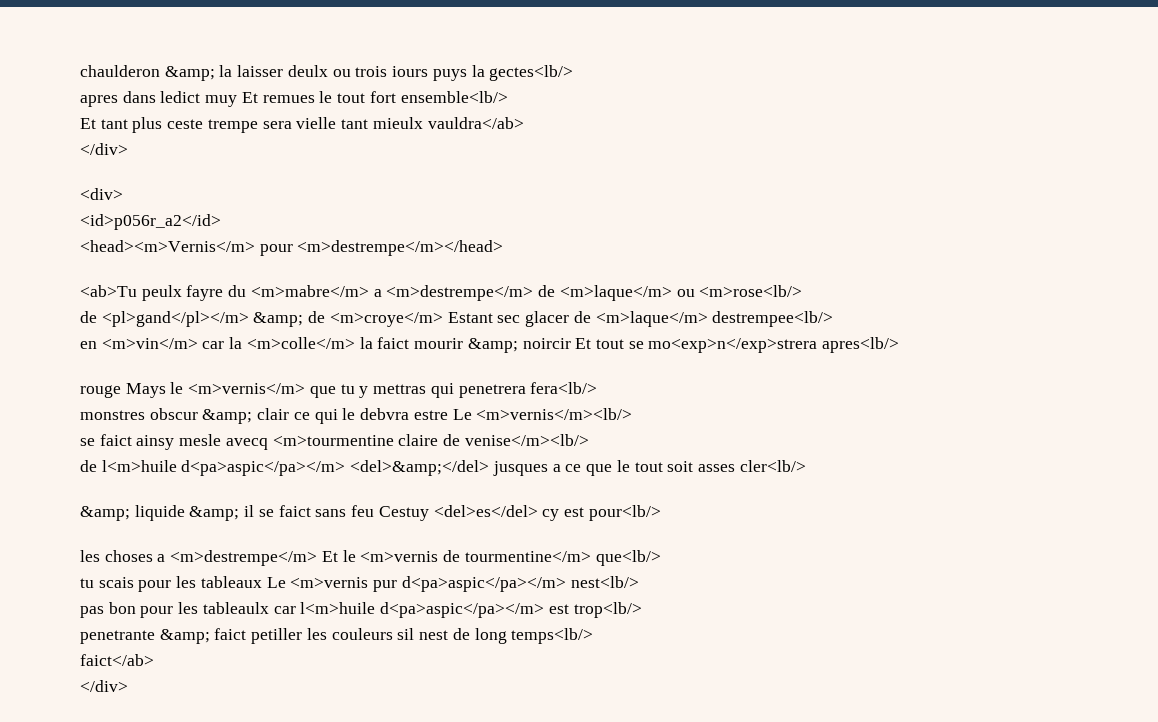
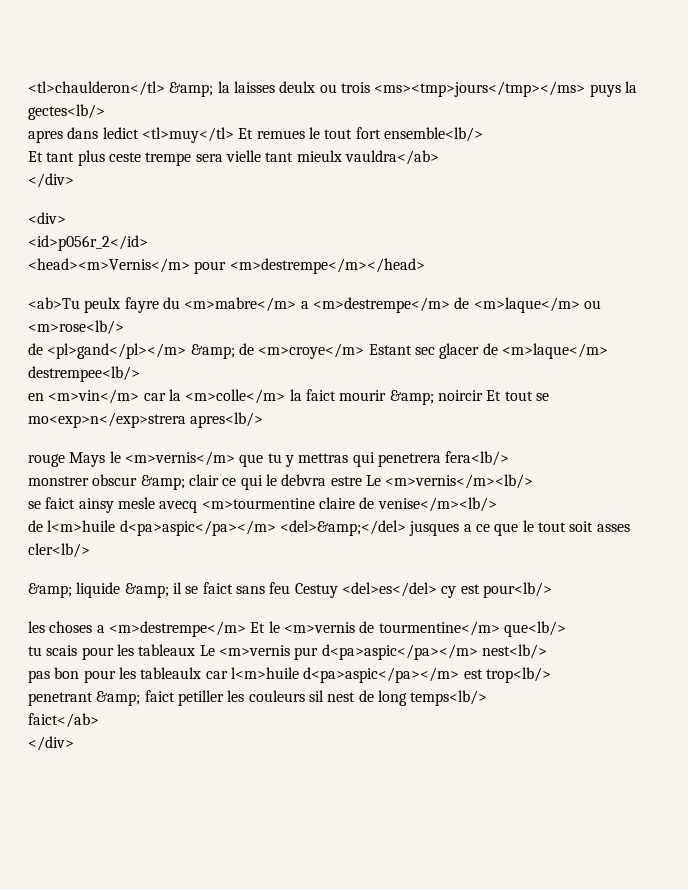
[80,65,160,77] chaulderon -> [28,81,165,96] <tl>chaulderon</tl>
[237,65,284,77] laisser -> [233,81,275,93] laisses
[392,66,429,77] iours -> [374,81,586,97] <ms><tmp>jours</tmp></ms>
[205,95,238,107] muy -> [141,127,234,143] <tl>muy</tl>
[80,214,221,230] <id>p056r_a2</id> -> [28,235,148,251] <id>p056r_2</id>
[80,410,145,420] monstres -> [28,476,89,486] monstrer
[80,630,155,644] penetrante -> [28,692,93,706] penetrant

